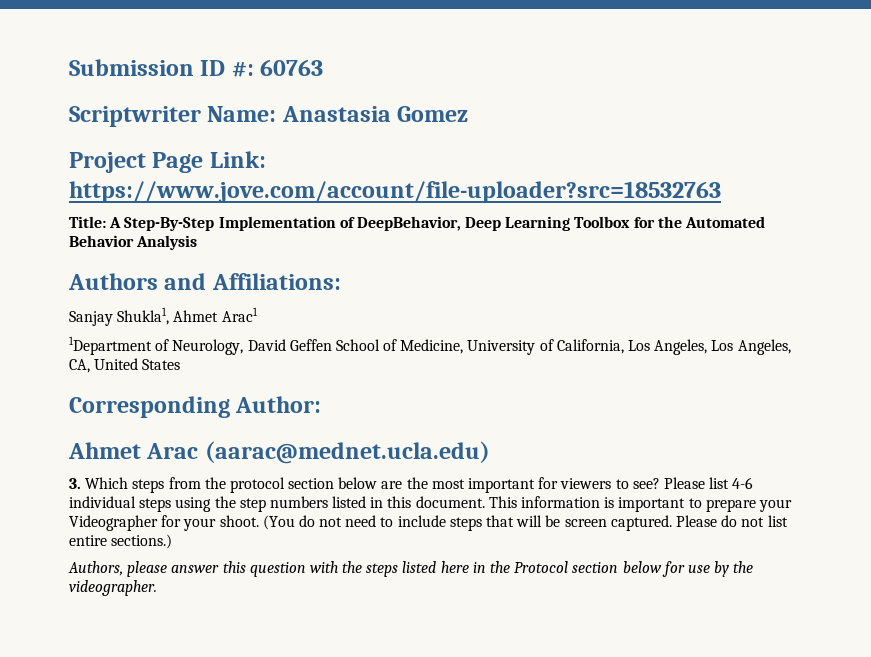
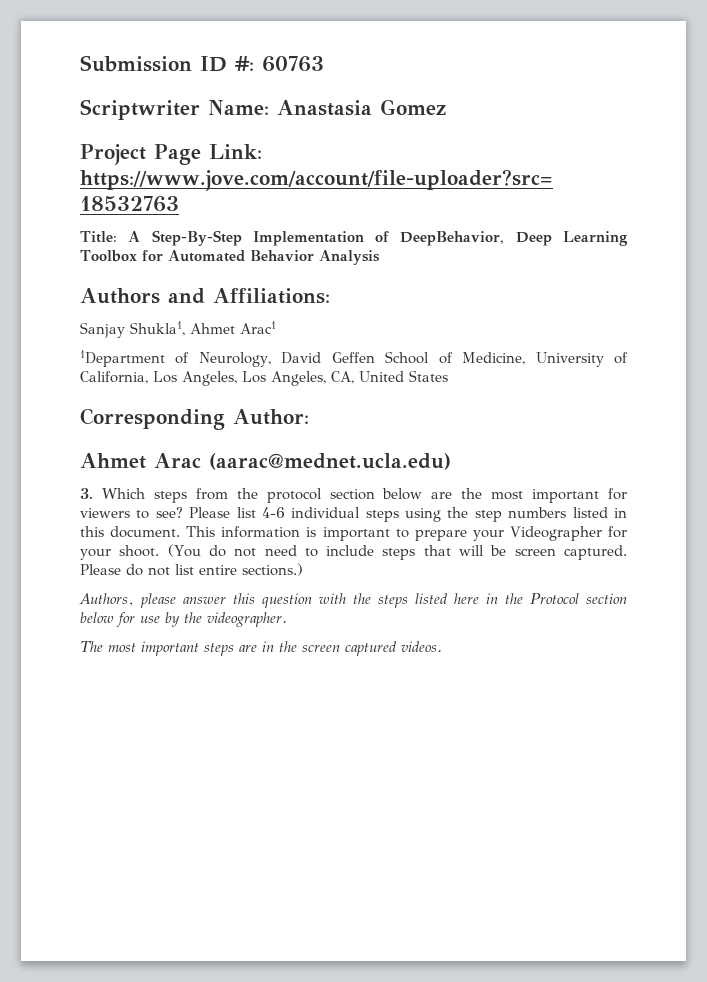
[657,216,682,228] the -> (163, 255) none
(157, 588) none -> [80,641,442,656] // The most important steps are in the screen captured videos.

